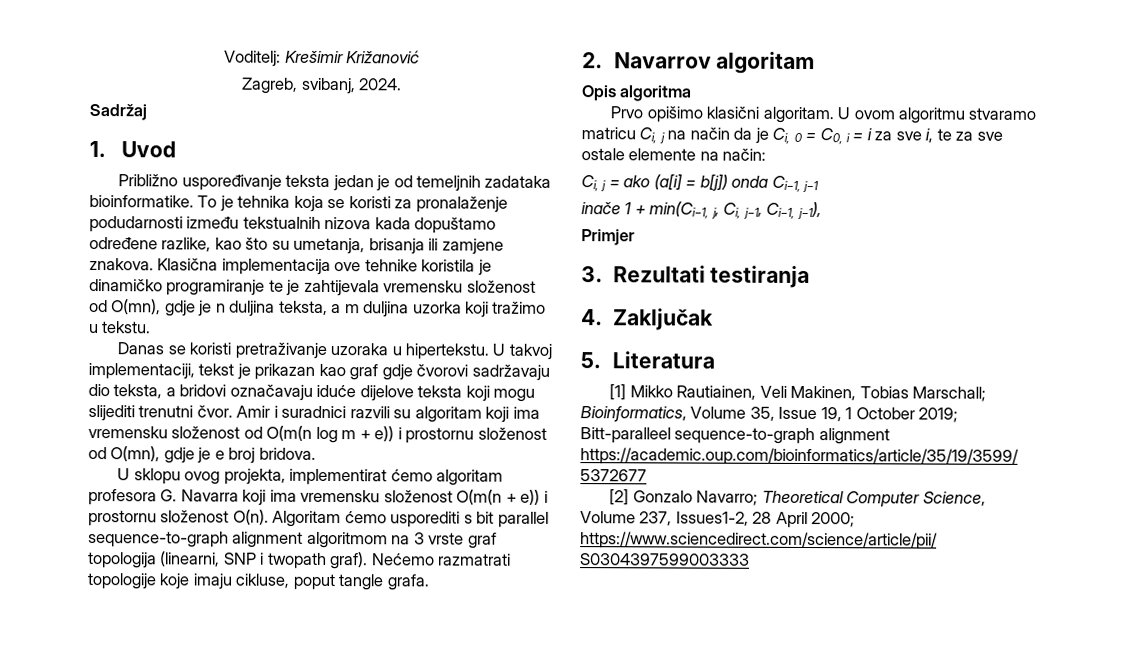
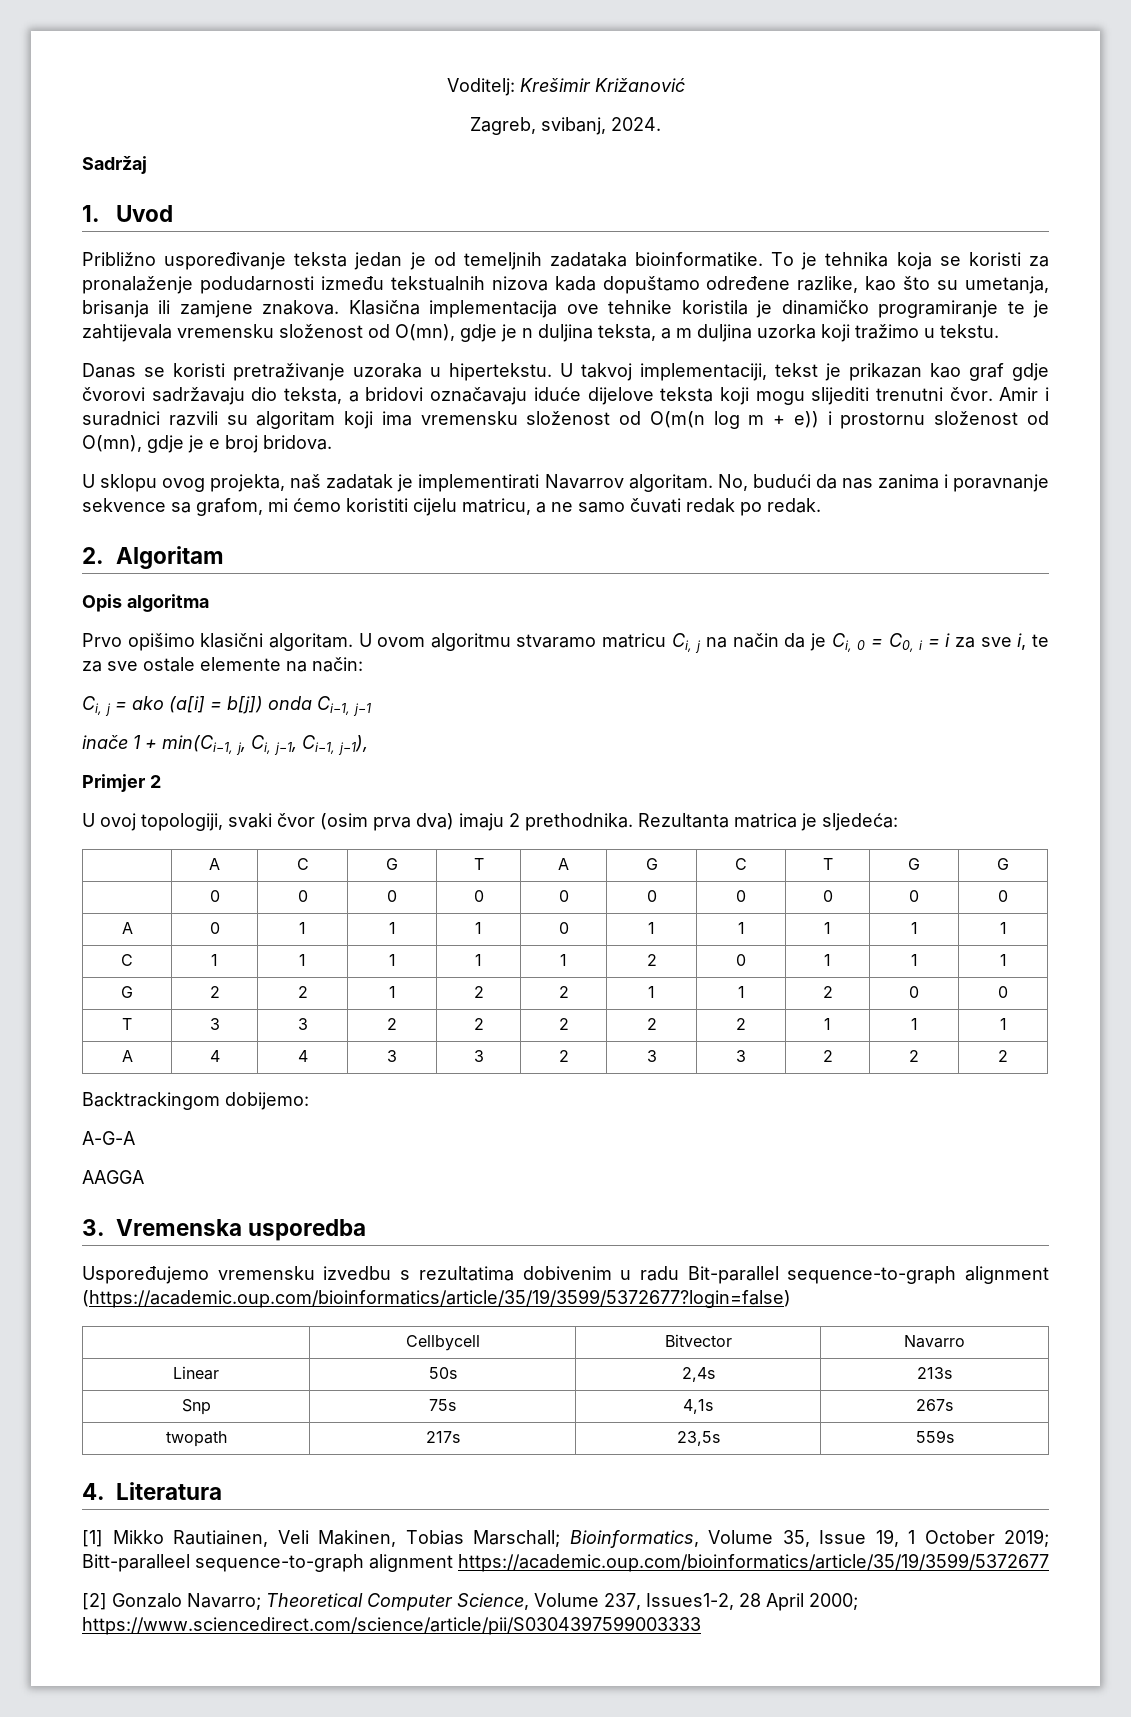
[289,468,504,486] [88,488,548,506] [88,509,549,528] [88,530,497,549] [88,551,512,570] [87,572,429,591] implementirat ćemo algoritam profesora G. Navarra koji ima vremensku složenost O(m(n + e)) i prostornu složenost O(n). Algoritam ćemo usporediti s bit parallel sequence-to-graph alignment algoritmom na 3 vrste graf topologija (linearni, SNP i twopath graf). Nećemo razmatrati topologije koje imaju cikluse, poput tangle grafa. -> [290,474,1049,492] [82,498,821,516] naš zadatak je implementirati Navarrov algoritam. No, budući da nas zanima i poravnanje sekvence sa grafom, mi ćemo koristiti cijelu matricu, a ne samo čuvati redak po redak.
[613,51,816,75] Navarrov algoritam -> [116,546,225,569] Algoritam
[581,265,811,289] [581,308,714,331] [580,352,601,369] // 3. Rezultati testiranja // 4. Zaključak // 5. -> [150,775,161,788] [82,813,898,831] [209,858,220,870] [296,858,309,870] [385,858,398,870] [473,858,484,870] [558,858,569,870] [645,858,658,870] [735,858,747,870] [822,858,833,870] [908,858,920,870] [997,858,1009,870] [209,890,220,902] [297,890,308,902] [386,890,397,902] [473,890,484,902] [558,890,569,902] [646,890,657,902] [736,890,746,902] [822,890,833,902] [909,890,919,902] [998,890,1008,902] [121,922,133,934] [209,922,220,934] [299,922,306,934] [388,922,396,934] [474,922,482,934] [558,922,569,934] [648,922,655,934] [737,922,745,934] [824,922,831,934] [910,922,918,934] [999,922,1007,934] [121,954,133,966] [211,954,218,966] [299,954,306,966] [388,954,396,966] [474,954,482,966] [560,954,567,966] [646,954,657,966] [736,954,746,966] [824,954,831,966] [910,954,918,966] [999,954,1007,966] [121,986,133,998] [209,986,220,998] [297,986,308,998] [388,986,396,998] [473,986,484,998] [558,986,569,998] [648,986,655,998] [737,986,745,998] [822,986,833,998] [909,986,919,998] [998,986,1008,998] [122,1018,132,1030] [209,1018,220,1030] [297,1018,308,1030] [386,1018,397,1030] [473,1018,484,1030] [558,1018,569,1030] [646,1018,657,1030] [736,1018,746,1030] [824,1018,831,1030] [910,1018,918,1030] [999,1018,1007,1030] [121,1050,133,1062] [209,1050,220,1062] [297,1050,308,1062] [386,1050,397,1062] [473,1050,484,1062] [558,1050,569,1062] [646,1050,657,1062] [736,1050,746,1062] [822,1050,833,1062] [909,1050,919,1062] [998,1050,1008,1062] [82,1092,309,1110] [82,1131,135,1145] [82,1170,144,1184] [82,1219,367,1241] [82,1266,1050,1284] [82,1289,791,1308] [405,1335,480,1351] [664,1334,732,1347] [904,1335,965,1348] [173,1366,219,1380] [428,1367,457,1379] [681,1367,715,1382] [917,1367,952,1379] [181,1399,211,1415] [428,1399,456,1411] [683,1399,713,1414] [916,1399,953,1411] [165,1431,227,1447] [425,1431,460,1443] [676,1431,720,1446] [915,1430,954,1443] [82,1483,105,1500] 2 // U ovoj topologiji, svaki čvor (osim prva dva) imaju 2 prethodnika. Rezultanta matrica je sljedeća: // | A | C | G | T | A | G | C | T | G | G // | 0 | 0 | 0 | 0 | 0 | 0 | 0 | 0 | 0 | 0 // A | 0 | 1 | 1 | 1 | 0 | 1 | 1 | 1 | 1 | 1 // C | 1 | 1 | 1 | 1 | 1 | 2 | 0 | 1 | 1 | 1 // G | 2 | 2 | 1 | 2 | 2 | 1 | 1 | 2 | 0 | 0 // T | 3 | 3 | 2 | 2 | 2 | 2 | 2 | 1 | 1 | 1 // A | 4 | 4 | 3 | 3 | 2 | 3 | 3 | 2 | 2 | 2 // Backtrackingom dobijemo: // A-G-A // AAGGA // 3. Vremenska usporedba // Uspoređujemo vremensku izvedbu s rezultatima dobivenim u radu Bit-parallel sequence-to-graph alignment (https://academic.oup.com/bioinformatics/article/35/19/3599/5372677?login=false) // | Cellbycell | Bitvector | Navarro // Linear | 50s | 2,4s | 213s // Snp | 75s | 4,1s | 267s // twopath | 217s | 23,5s | 559s // 4.

